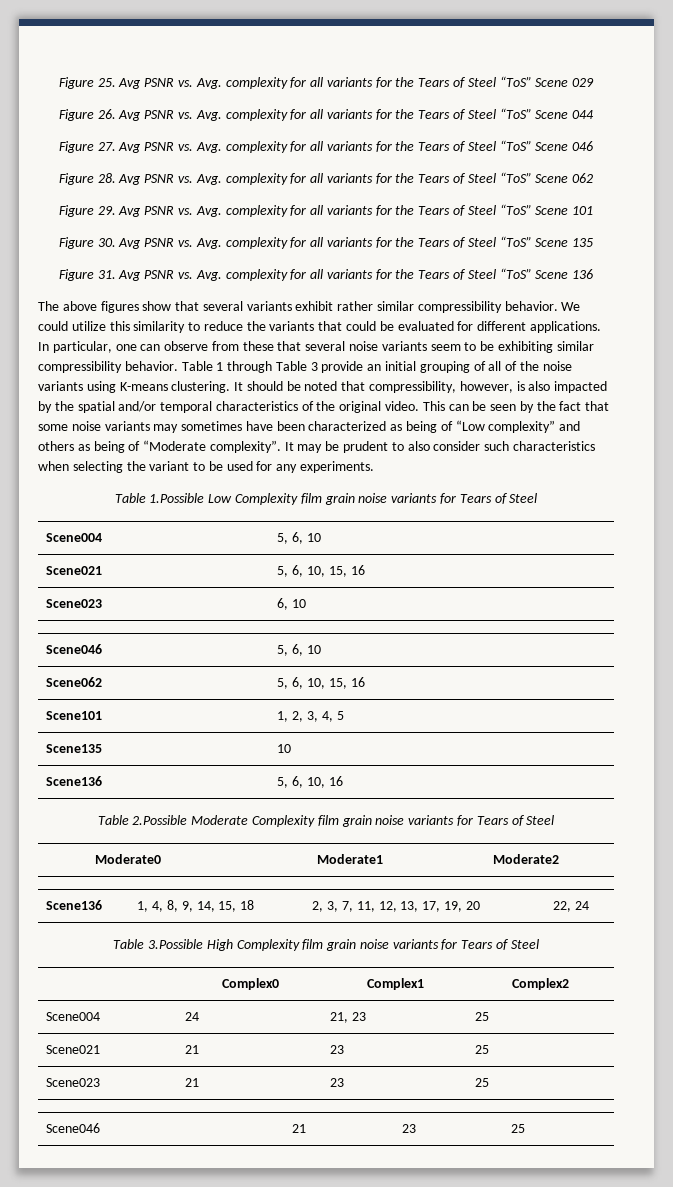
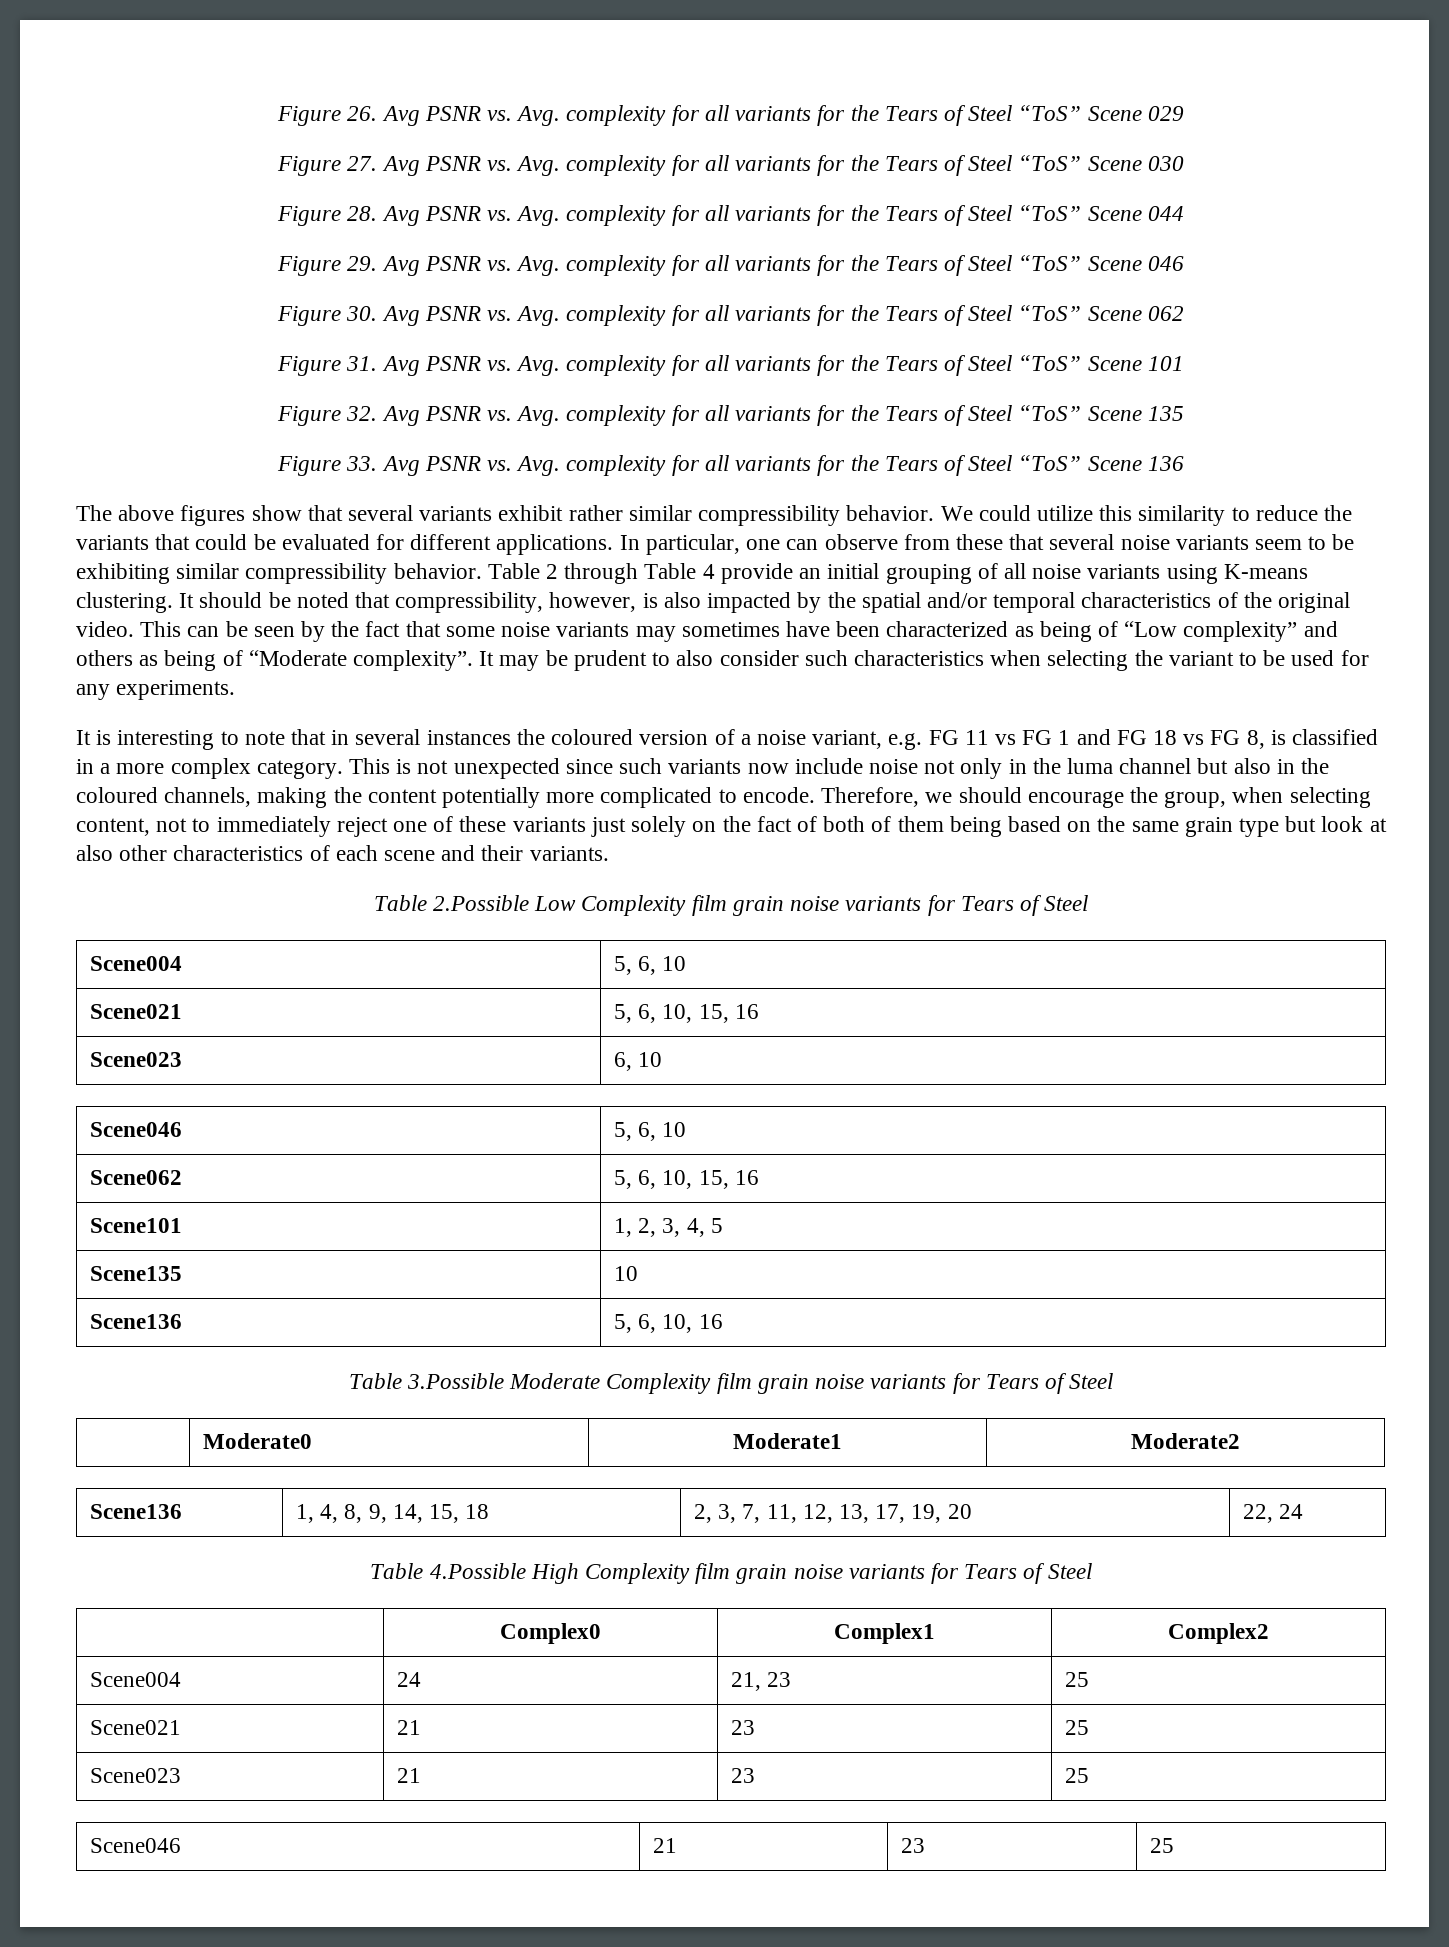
[58,77,116,89] Figure 25. -> [277,106,378,126] Figure 26.
[97,109,116,119] 26. -> [347,155,1184,176] [277,206,378,226] 27. Avg PSNR vs. Avg. complexity for all variants for the Tears of Steel “ToS” Scene 030 // Figure 28.
[97,142,116,151] 27. -> [347,256,378,271] 29.
[97,173,116,183] 28. -> [346,306,378,321] 30.
[97,206,116,215] 29. -> [346,356,378,371] 31.
[97,238,116,247] 30. -> [346,406,378,421] 32.
[97,270,116,279] 31. -> [346,456,378,471] 33.
[216,362,224,371] 1 -> [546,564,559,579] 2
[310,362,318,371] 3 -> [702,564,715,579] 4
[505,361,539,371] of the -> (1026, 571) none
[114,493,205,503] // Table 1.Possible -> [76,729,1379,750] [76,758,1330,779] [76,787,1371,808] [76,816,1387,837] [76,845,609,861] [373,895,530,911] // It is interesting to note that in several instances the coloured version of a noise variant, e.g. FG 11 vs FG 1 and FG 18 vs FG 8, is classified in a more complex category. This is not unexpected since such variants now include noise not only in the luma channel but also in the coloured channels, making the content potentially more complicated to encode. Therefore, we should encourage the group, when selecting content, not to immediately reject one of these variants just solely on the fact of both of them being based on the same grain type but look at also other characteristics of each scene and their variants. // Table 2.Possible
[132,815,188,825] 2.Possible -> [407,1373,505,1389] 3.Possible
[147,939,203,949] 3.Possible -> [429,1563,526,1579] 4.Possible

